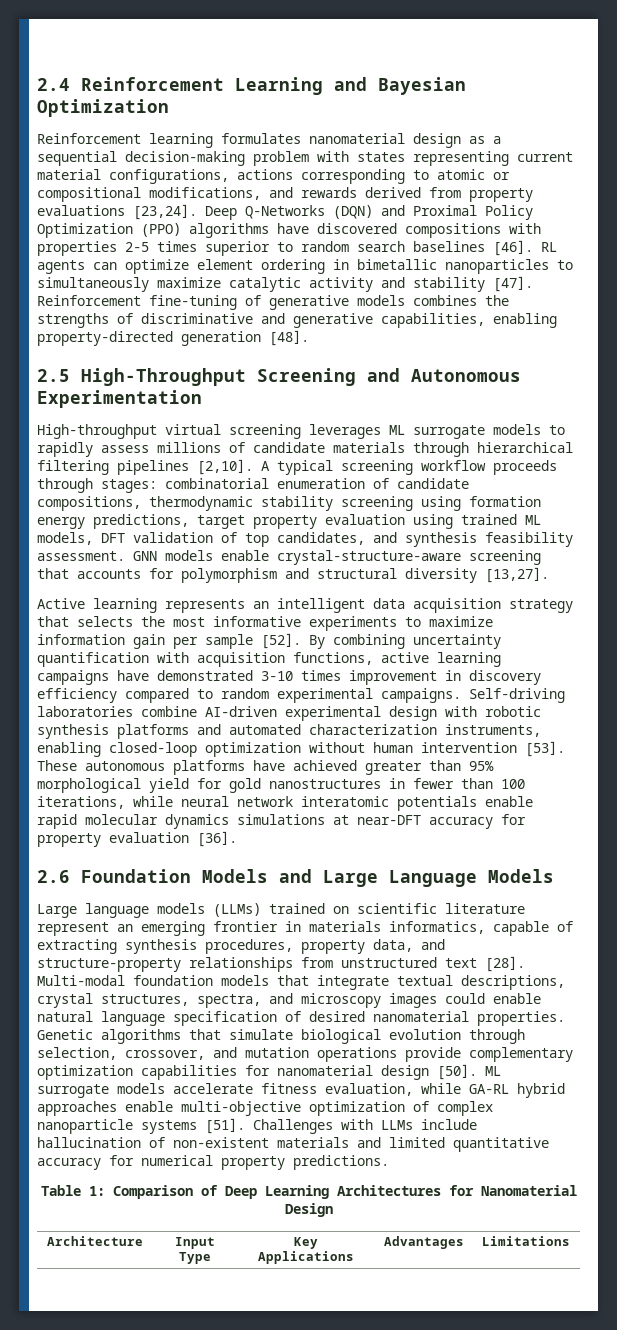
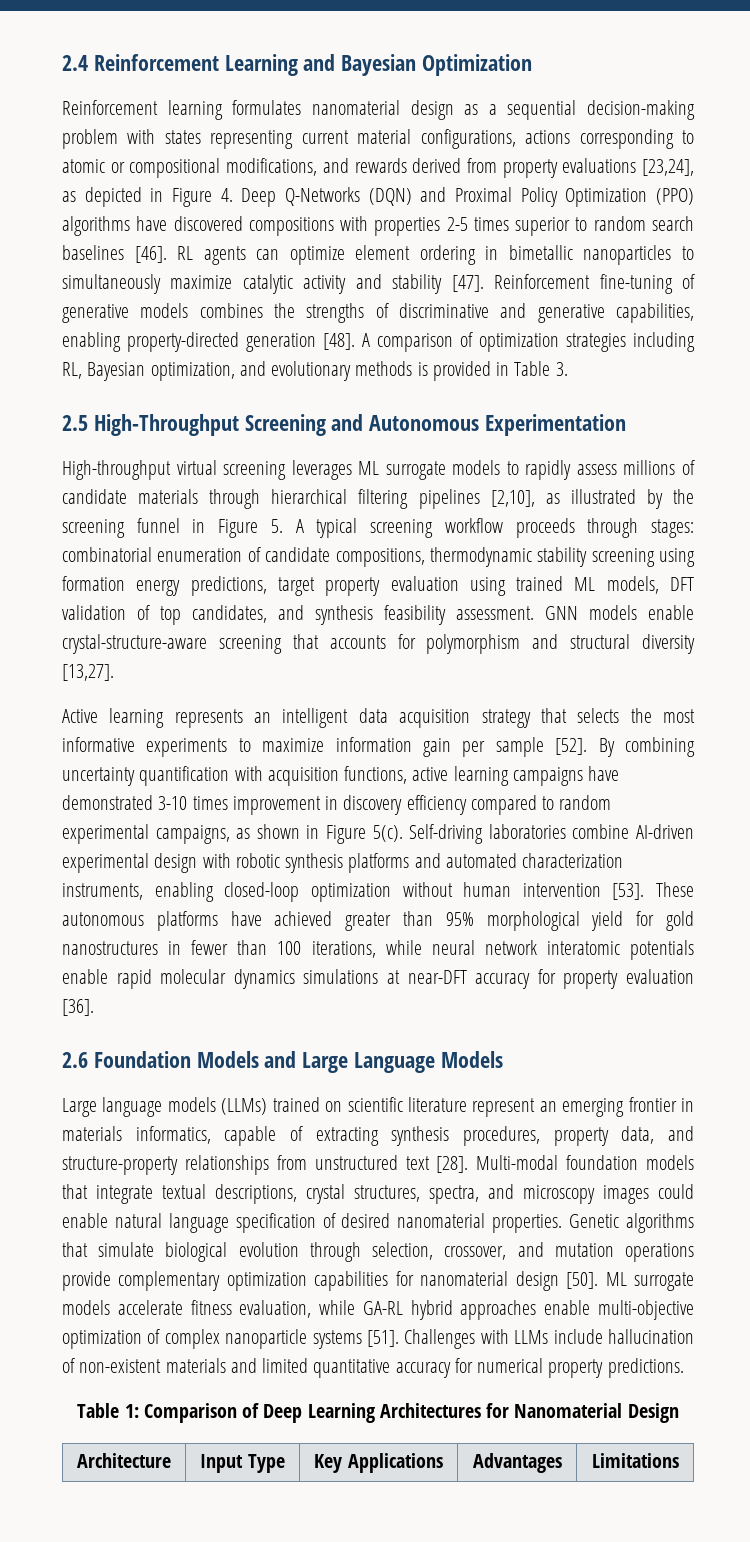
[133,204,197,220] [23,24]. -> [642,159,694,176] [62,187,233,207] [23,24], as depicted in Figure 4.
(309, 338) none -> [362,332,695,352] [62,361,568,381] A comparison of optimization strategies including RL, Bayesian optimization, and evolutionary methods is provided in Table 3.
[197,459,253,475] [2,10]. -> [490,489,695,509] [62,518,283,538] [2,10], as illustrated by the screening funnel in Figure 5.
[381,688,461,703] campaigns. -> [155,824,403,844] campaigns, as shown in Figure 5(c).

